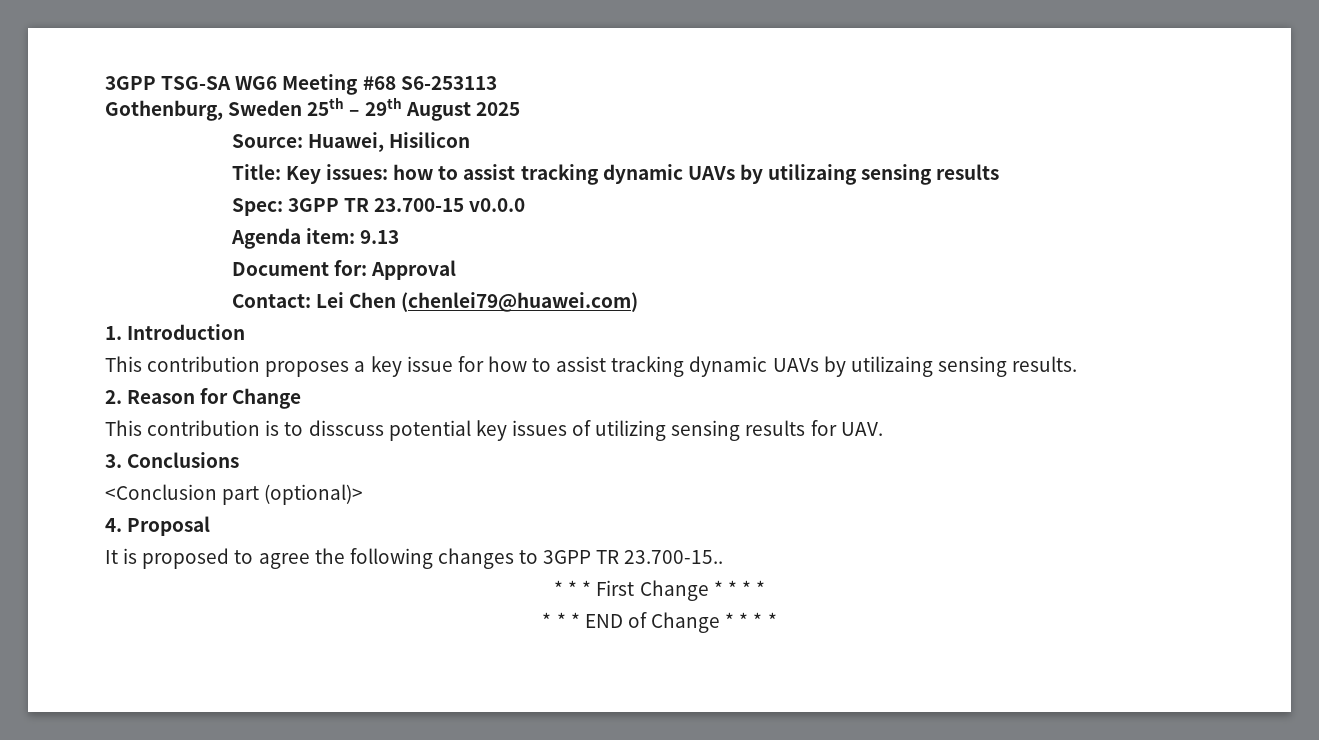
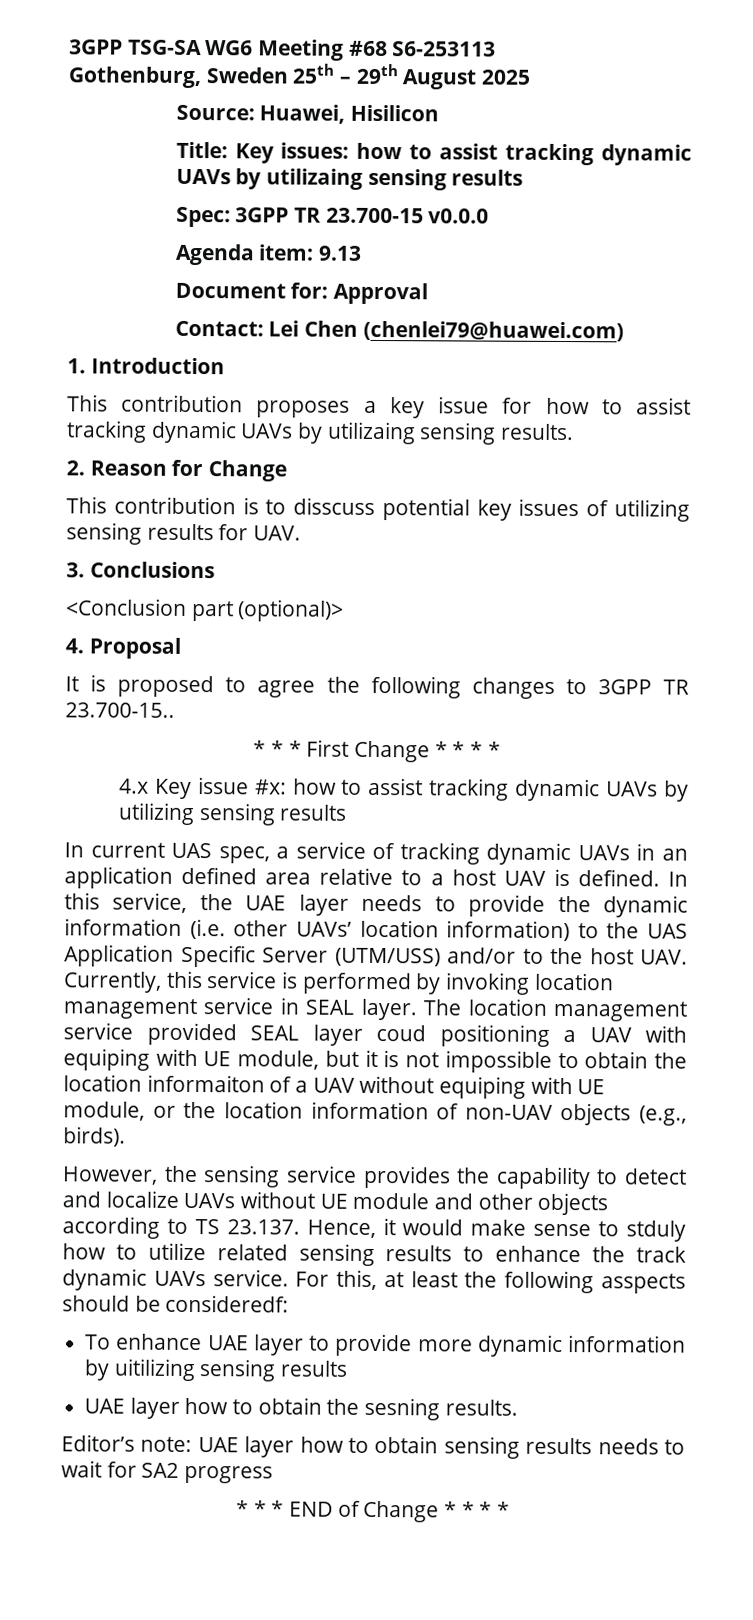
(766, 588) none -> [118,777,689,802] [117,802,348,826] [64,841,688,866] [64,866,688,889] [64,892,689,918] [64,918,688,942] [64,944,689,968] [64,970,614,995] [63,997,687,1022] [63,1022,687,1047] [63,1048,688,1073] [63,1074,606,1099] [63,1101,687,1126] [63,1126,126,1147] [62,1165,687,1190] [62,1190,609,1216] [62,1216,686,1242] [62,1242,687,1266] [62,1268,687,1294] [62,1294,290,1313] [85,1333,686,1358] [84,1358,349,1382] [84,1397,518,1421] [61,1434,685,1459] [61,1460,274,1484] // 4.x Key issue #x: how to assist tracking dynamic UAVs by utilizing sensing results // In current UAS spec, a service of tracking dynamic UAVs in an application defined area relative to a host UAV is defined. In this service, the UAE layer needs to provide the dynamic information (i.e. other UAVs’ location information) to the UAS Application Specific Server (UTM/USS) and/or to the host UAV. Currently, this service is performed by invoking location management service in SEAL layer. The location management service provided SEAL layer coud positioning a UAV with equiping with UE module, but it is not impossible to obtain the location informaiton of a UAV without equiping with UE module, or the location information of non-UAV objects (e.g., birds). // However, the sensing service provides the capability to detect and localize UAVs without UE module and other objects according to TS 23.137. Hence, it would make sense to stduly how to utilize related sensing results to enhance the track dynamic UAVs service. For this, at least the following asspects should be consideredf: // To enhance UAE layer to provide more dynamic information by uitilizing sensing results // UAE layer how to obtain the sesning results. // Editor’s note: UAE layer how to obtain sensing results needs to wait for SA2 progress

